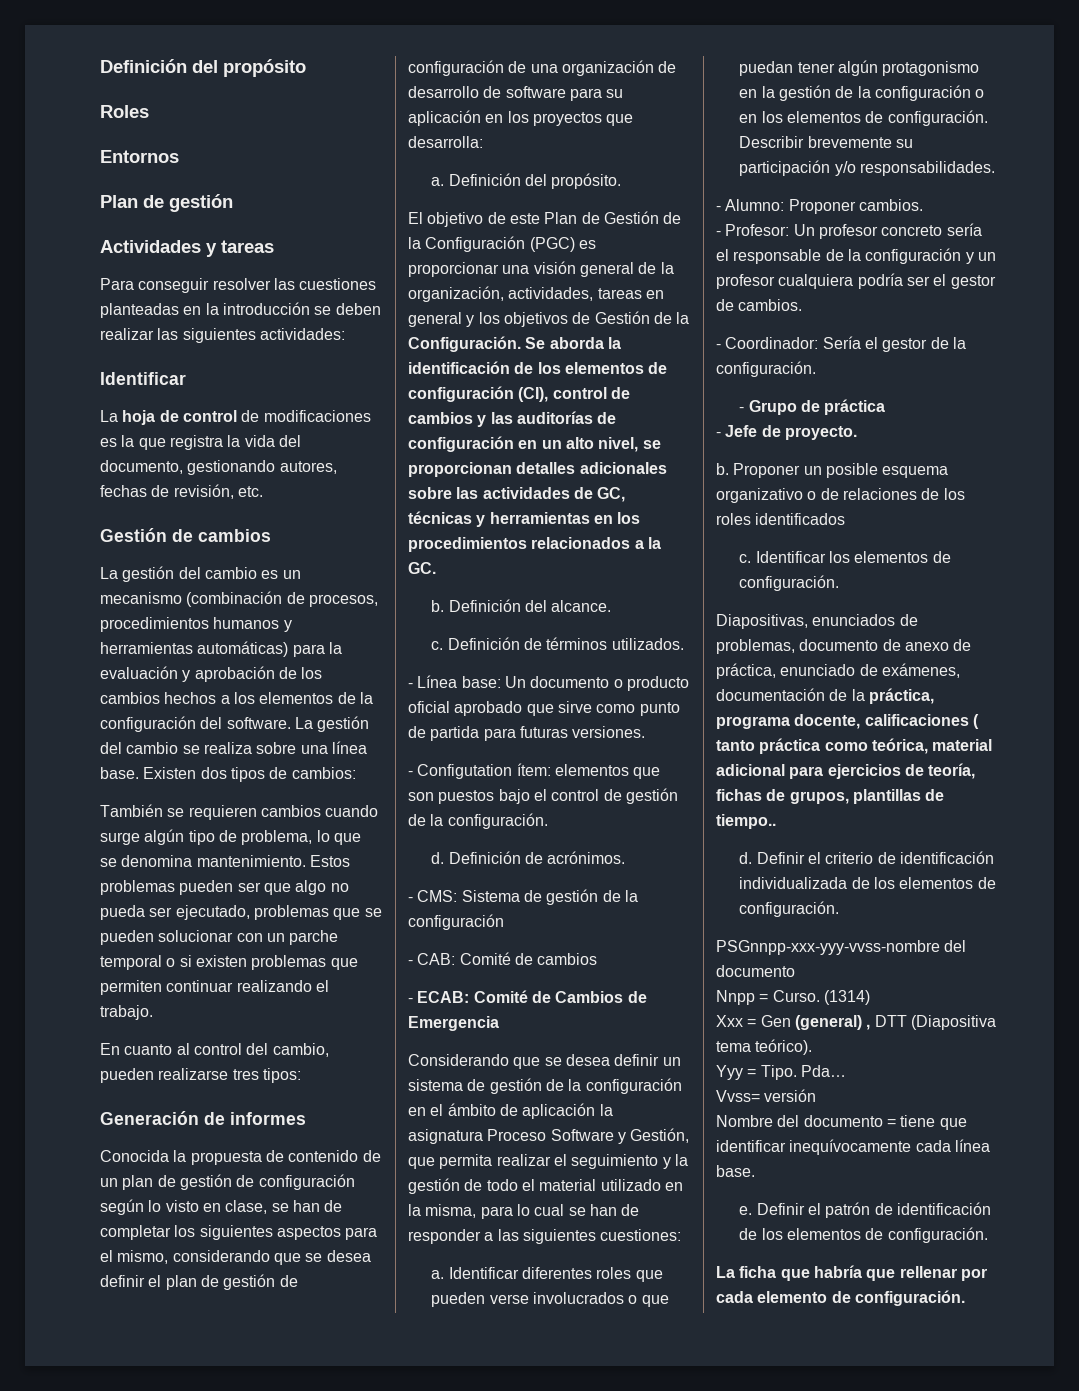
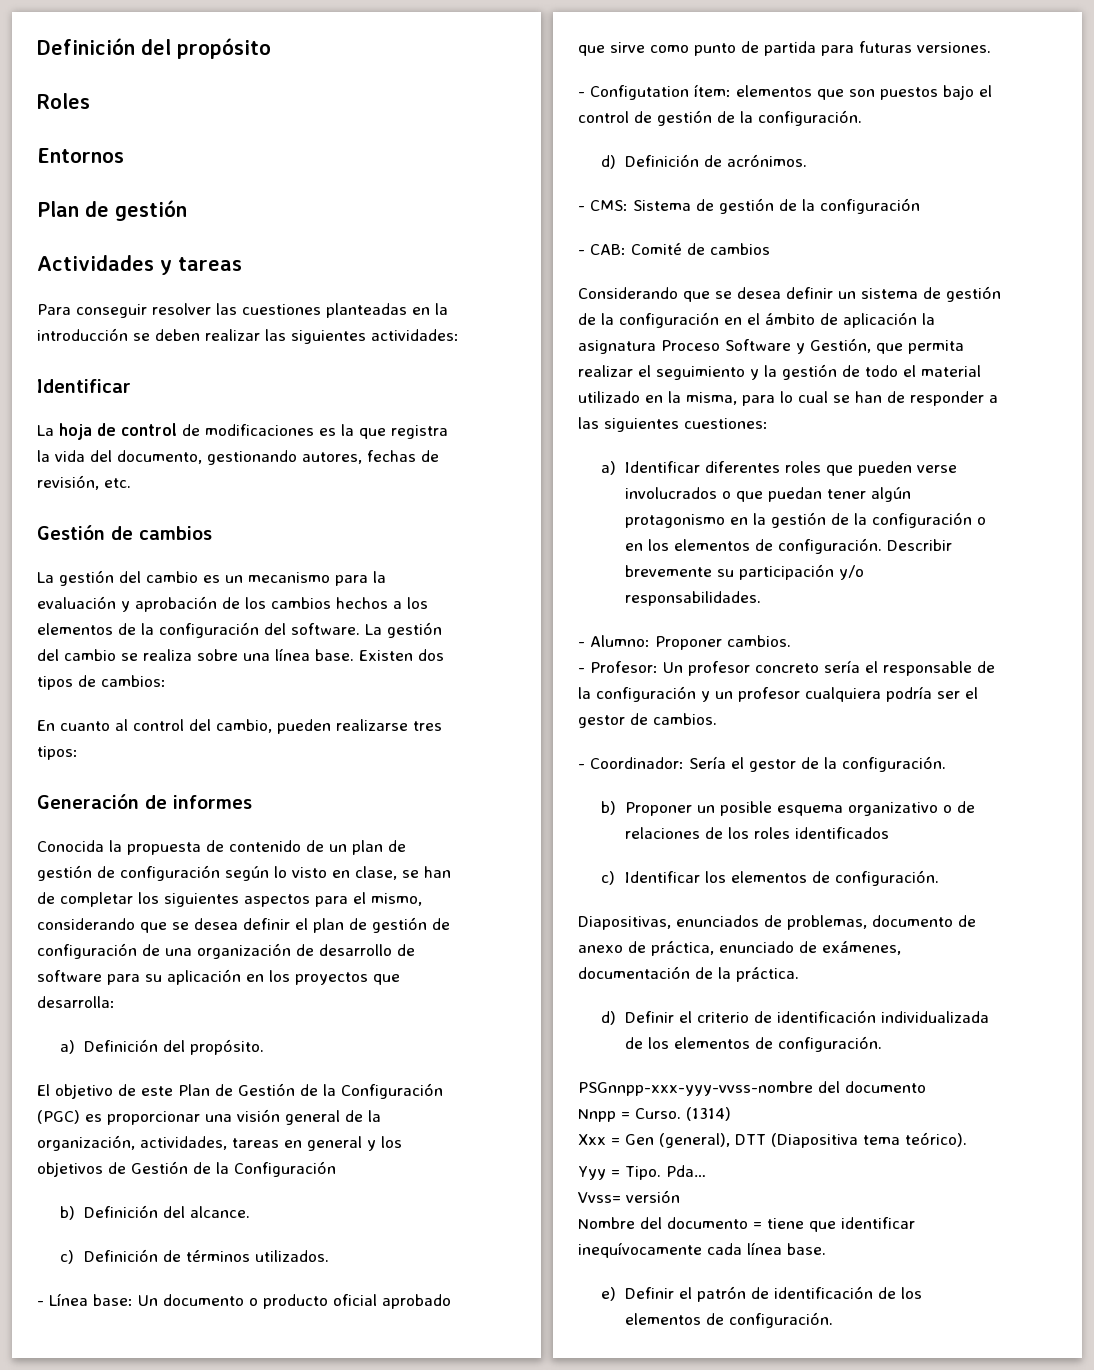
[186,591,378,607] [100,617,292,632] [100,641,289,657] (combinación de procesos, procedimientos humanos y herramientas automáticas) -> (330, 577) none
[100,804,379,820] [100,829,361,845] [100,855,350,867] [100,880,349,895] [100,905,382,920] [100,930,339,945] [100,955,358,970] [100,980,329,995] [100,1005,153,1020] // También se requieren cambios cuando surge algún tipo de problema, lo que se denomina mantenimiento. Estos problemas pueden ser que algo no pueda ser ejecutado, problemas que se pueden solucionar con un parche temporal o si existen problemas que permiten continuar realizando el trabajo. -> (166, 681) none
[431,177,445,186] a. -> [60,1040,76,1054] a)
[408,336,621,352] [408,361,668,374] [408,386,630,402] [408,411,617,427] [408,436,661,452] [408,462,667,477] [408,487,626,502] [408,511,641,527] [408,537,661,552] [408,562,436,574] [431,600,445,612] Configuración. Se aborda la identificación de los elementos de configuración (CI), control de cambios y las auditorías de configuración en un alto nivel, se proporcionan detalles adicionales sobre las actividades de GC, técnicas y herramientas en los procedimientos relacionados a la GC. // b. -> [234,1161,336,1177] [60,1206,76,1220] Configuración // b)
[431,641,444,650] c. -> [60,1250,75,1264] c)
[431,852,445,864] d. -> [601,155,617,169] d)
[408,990,647,1003] [408,1016,499,1031] // - ECAB: Comité de Cambios de Emergencia -> (770, 249) none
[431,1270,445,1279] a. -> [601,461,617,475] a)
[739,399,886,415] [716,425,857,440] [716,463,729,475] - Grupo de práctica // - Jefe de proyecto. // b. -> [601,801,617,815] b)
[739,554,752,563] c. -> [601,871,616,885] c)
[868,688,934,704] [716,714,979,729] [716,738,993,754] [716,763,976,779] [716,789,945,804] [716,814,776,829] [739,852,753,864] práctica, programa docente, calificaciones ( tanto práctica como teórica, material adicional para ejercicios de teoría, fichas de grupos, plantillas de tiempo.. // d. -> [736,967,799,982] [601,1011,617,1025] práctica. // d)
[794,1015,871,1030] (general) , -> [659,1133,730,1148] (general),
[739,1206,753,1215] e. -> [601,1287,617,1301] e)
[716,1265,987,1281] [716,1290,965,1306] // La ficha que habría que rellenar por cada elemento de configuración. -> (833, 1320) none

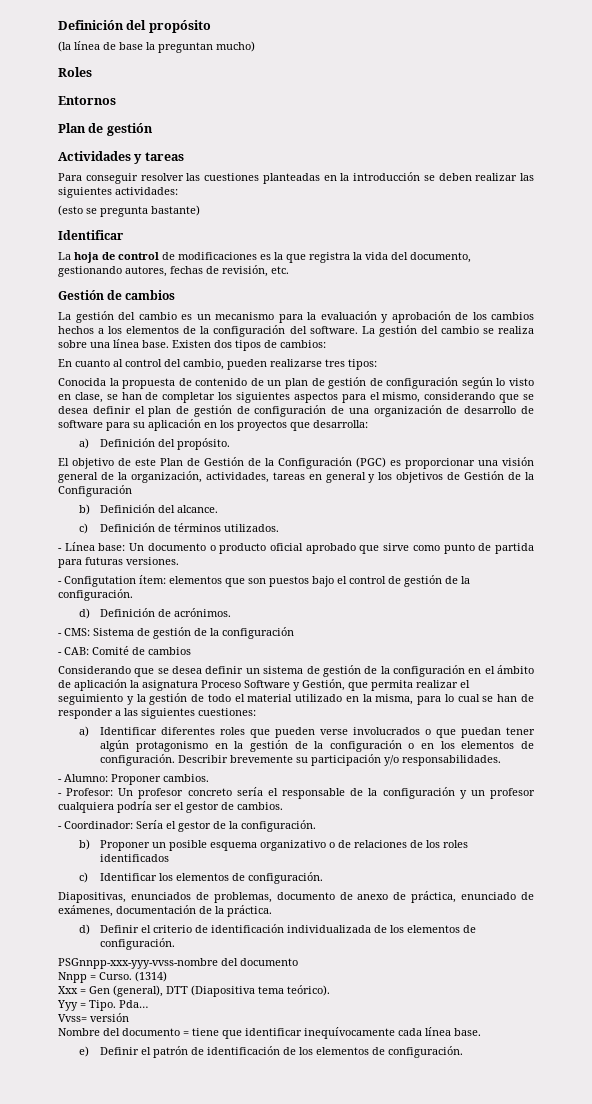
(271, 48) none -> [58,41,255,53] // (la línea de base la preguntan mucho)
(459, 335) none -> [58,205,200,217] // (esto se pregunta bastante)
[37,794,252,809] // Generación de informes -> (377, 364) none

